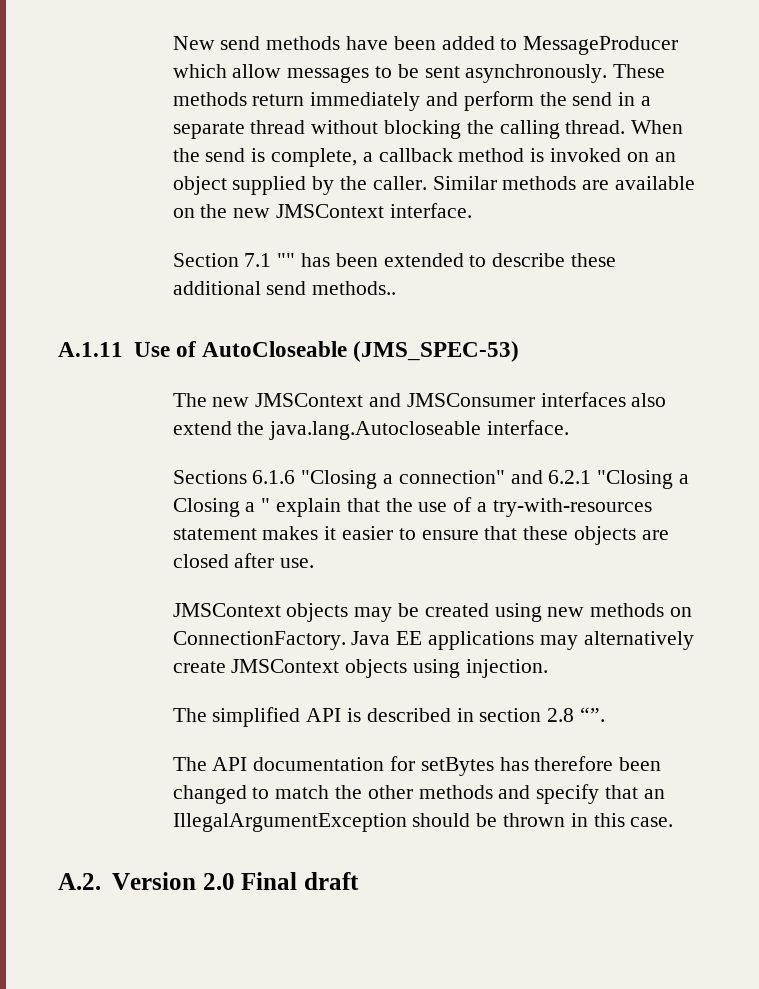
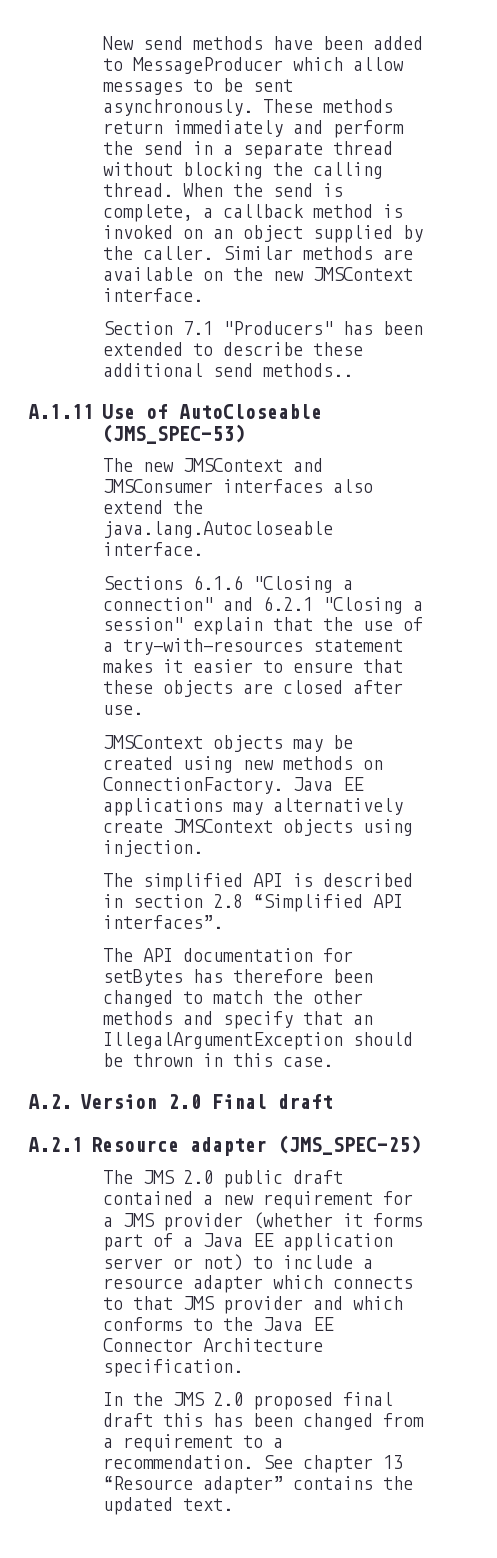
[277,253,296,267] "" -> [223,321,334,335] "Producers"
[172,498,271,517] Closing a " -> [103,617,184,631] session"
[580,707,606,722] “”. -> [253,894,404,912] [103,915,224,929] “Simplified API interfaces”.
(359, 881) none -> [28,1135,421,1156] [103,1170,344,1188] [103,1191,414,1209] [103,1212,424,1231] [103,1233,394,1251] [103,1254,374,1271] [103,1275,414,1293] [103,1296,404,1314] [103,1317,335,1331] [103,1338,324,1352] [103,1359,244,1377] [103,1392,394,1410] [103,1413,425,1430] [103,1434,284,1452] [103,1455,404,1473] [103,1476,414,1494] [103,1497,234,1515] // A.2.1 Resource adapter (JMS_SPEC-25) // The JMS 2.0 public draft contained a new requirement for a JMS provider (whether it forms part of a Java EE application server or not) to include a resource adapter which connects to that JMS provider and which conforms to the Java EE Connector Architecture specification. // In the JMS 2.0 proposed final draft this has been changed from a requirement to a recommendation. See chapter 13 “Resource adapter” contains the updated text.

